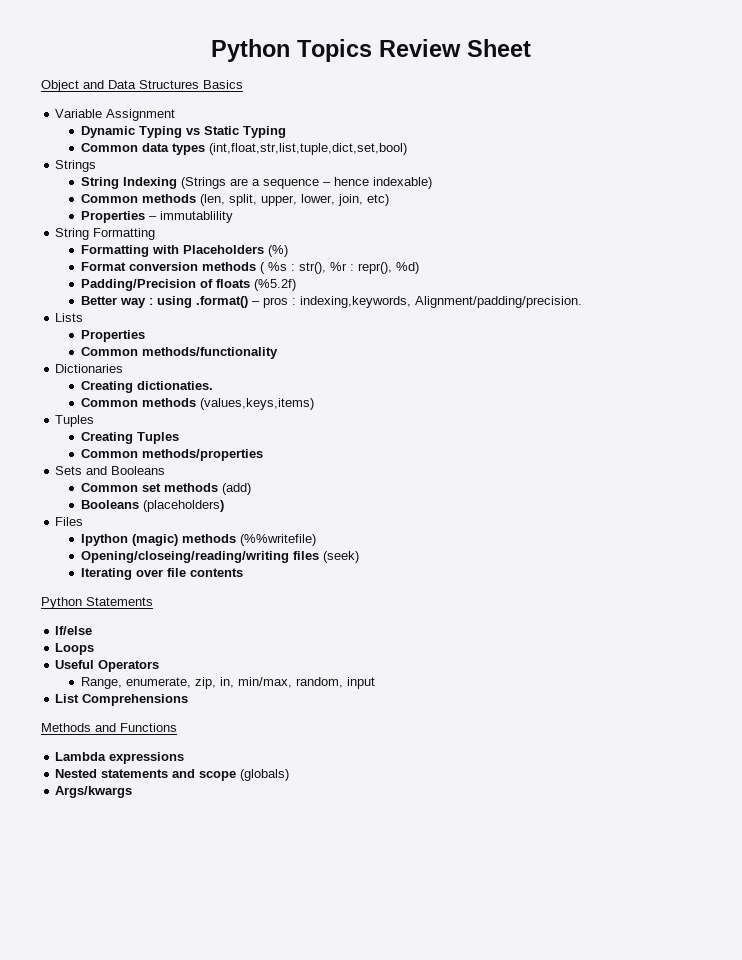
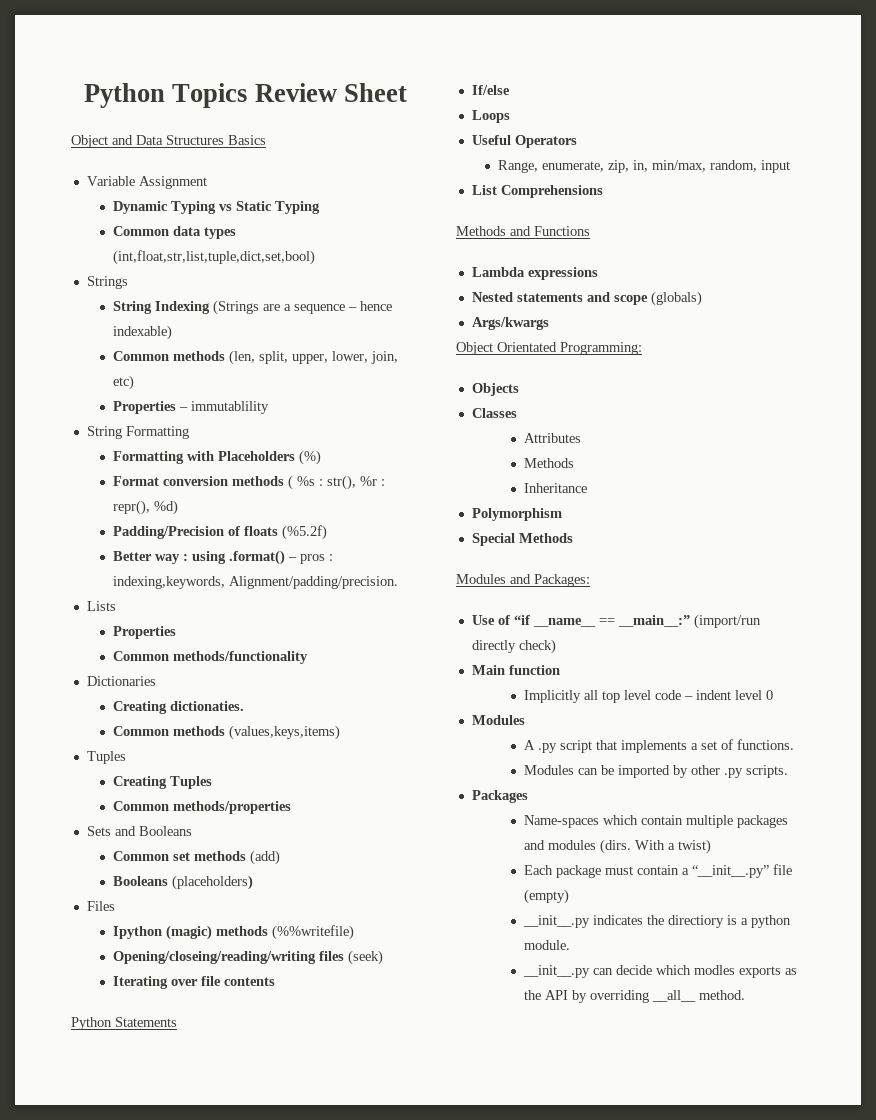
(133, 792) none -> [456,342,642,355] [471,383,519,396] [471,408,517,418] [524,433,582,443] [524,458,575,468] [524,483,588,493] [471,508,562,521] [471,533,573,546] [456,574,590,587] [471,614,761,629] [471,639,556,654] [471,665,560,675] [524,690,774,703] [471,715,525,725] [524,739,795,753] [524,765,789,778] [471,790,528,803] [524,815,789,828] [524,839,712,854] [524,864,793,878] [524,889,570,904] [523,915,792,928] [524,940,571,950] [523,965,798,978] [524,990,746,1003] // Object Orientated Programming: // Objects // Classes // Attributes // Methods // Inheritance // Polymorphism // Special Methods // Modules and Packages: // Use of “if __name__ == __main__:” (import/run directly check) // Main function // Implicitly all top level code – indent level 0 // Modules // A .py script that implements a set of functions. // Modules can be imported by other .py scripts. // Packages // Name-spaces which contain multiple packages and modules (dirs. With a twist) // Each package must contain a “__init__.py” file (empty) // __init__.py indicates the directiory is a python module. // __init__.py can decide which modles exports as the API by overriding __all__ method.

